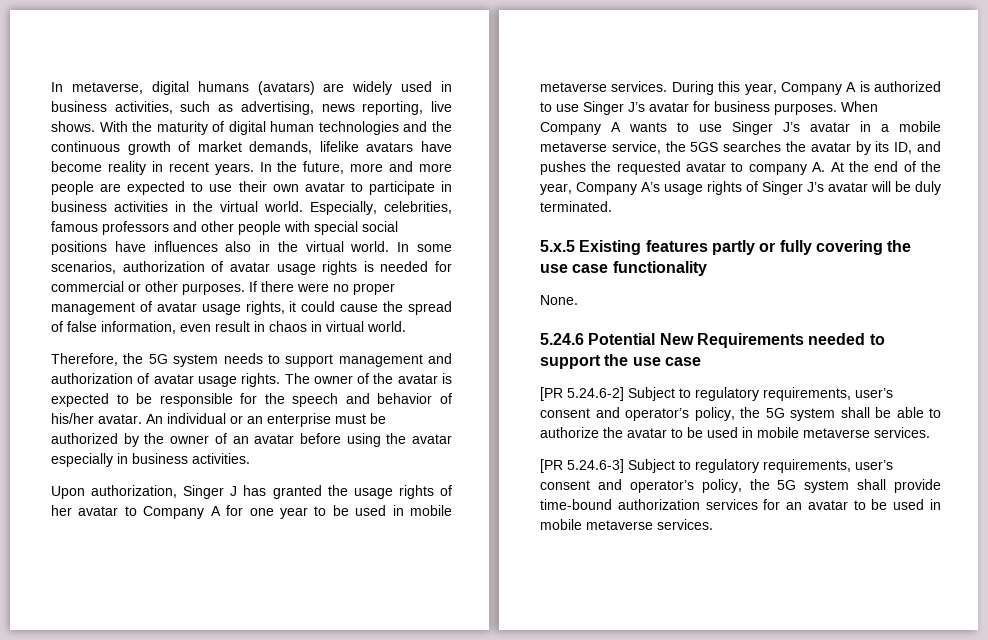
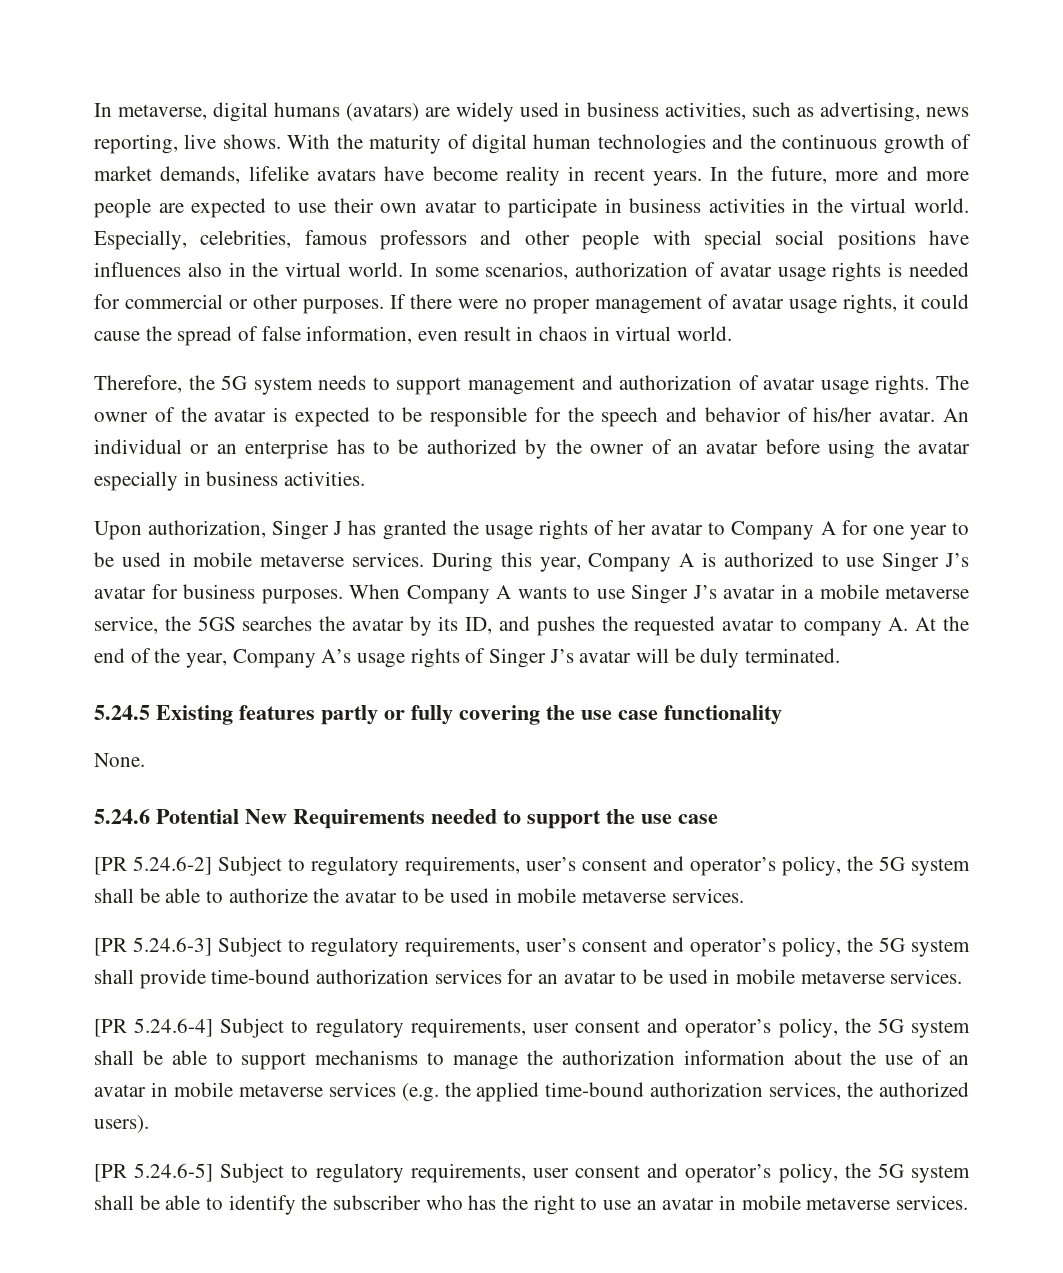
[335,414,366,424] must -> [336,439,391,454] has to
[540,240,575,252] 5.x.5 -> [94,705,150,720] 5.24.5
(713, 524) none -> [94,1018,971,1038] [94,1050,969,1070] [94,1082,969,1102] [94,1115,149,1133] [94,1163,971,1183] [94,1195,969,1215] // [PR 5.24.6-4] Subject to regulatory requirements, user consent and operator’s policy, the 5G system shall be able to support mechanisms to manage the authorization information about the use of an avatar in mobile metaverse services (e.g. the applied time-bound authorization services, the authorized users). // [PR 5.24.6-5] Subject to regulatory requirements, user consent and operator’s policy, the 5G system shall be able to identify the subscriber who has the right to use an avatar in mobile metaverse services.

